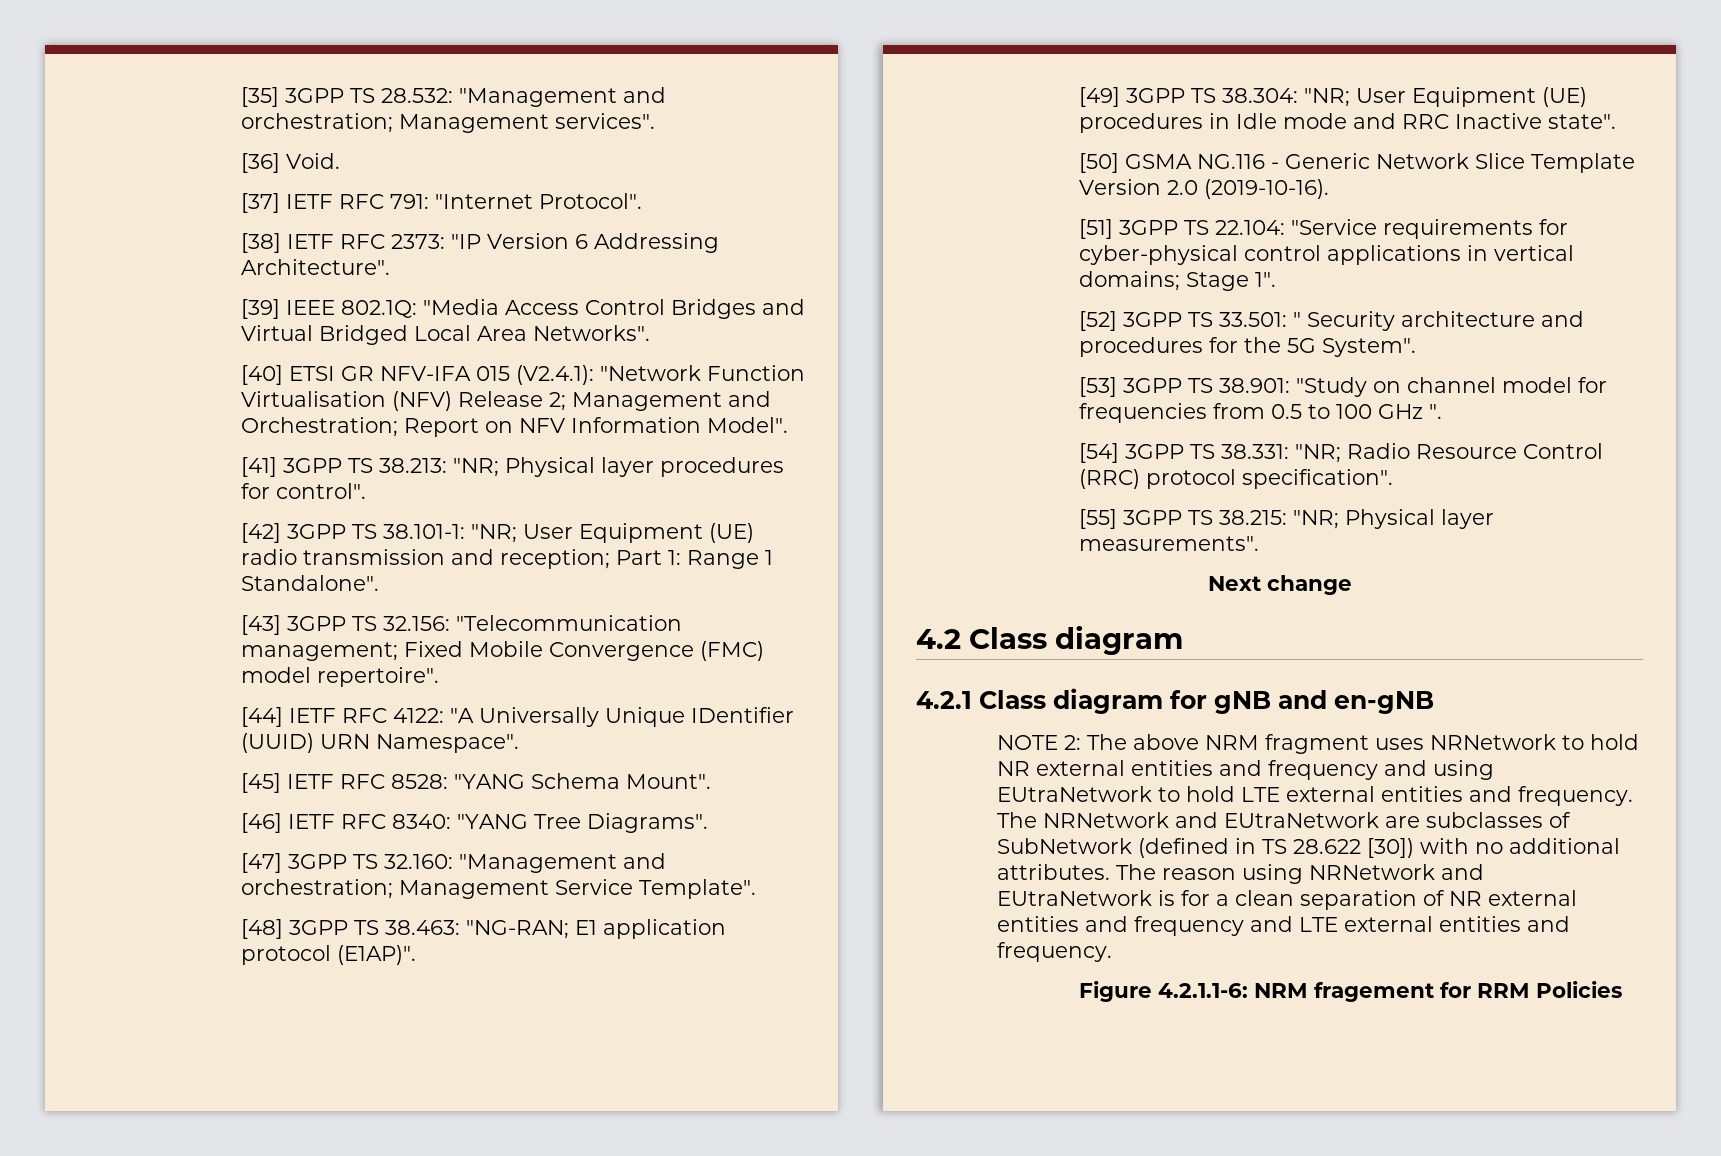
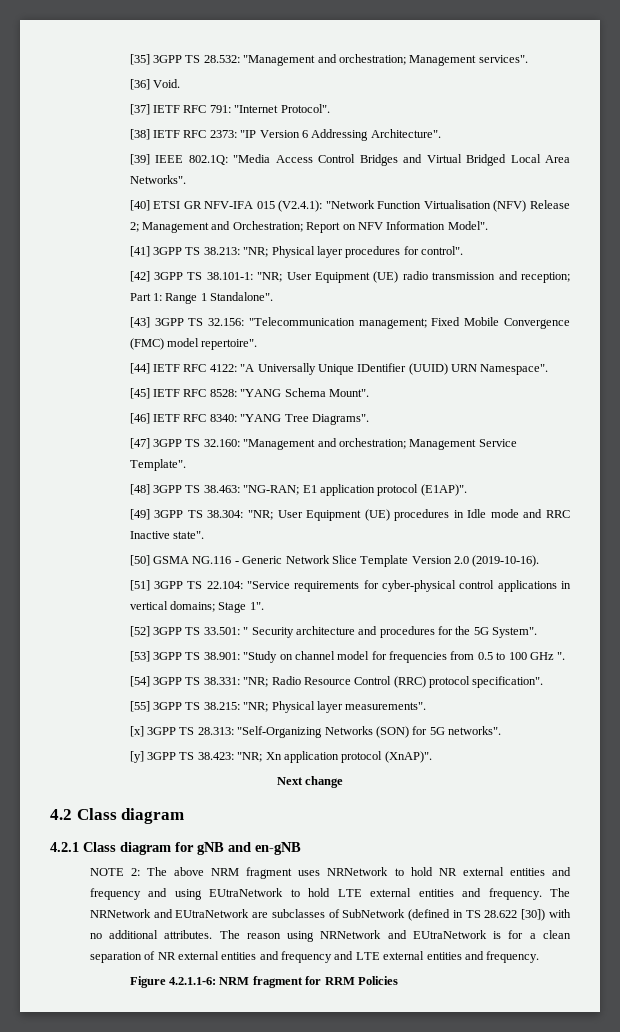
(1259, 543) none -> [129,726,502,738] [129,751,432,763] // [x] 3GPP TS 28.313: "Self-Organizing Networks (SON) for 5G networks". // [y] 3GPP TS 38.423: "NR; Xn application protocol (XnAP)".
[1313,982,1434,1002] fragement -> [252,976,303,988] fragment

